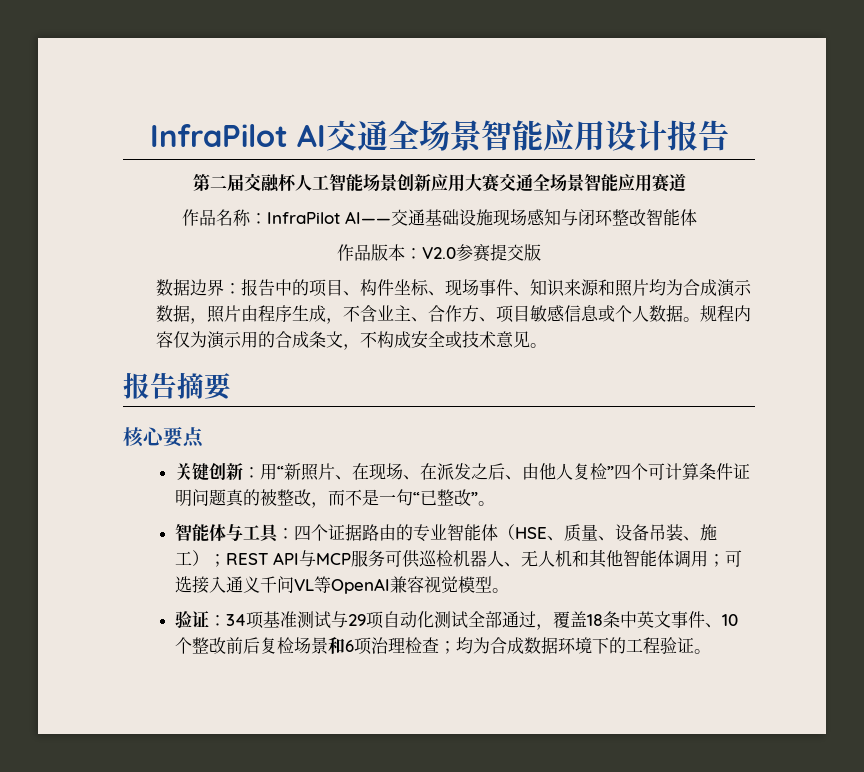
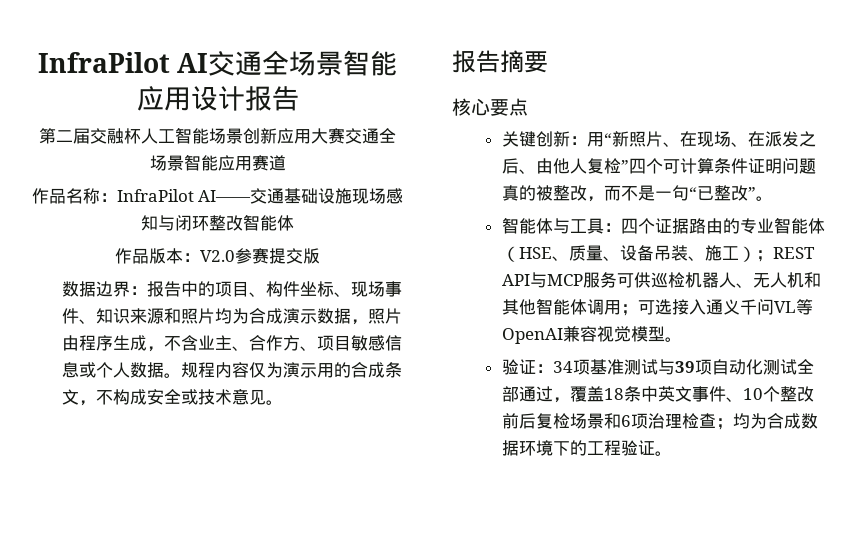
[348,614,367,626] 29 -> [674,361,695,373] 39

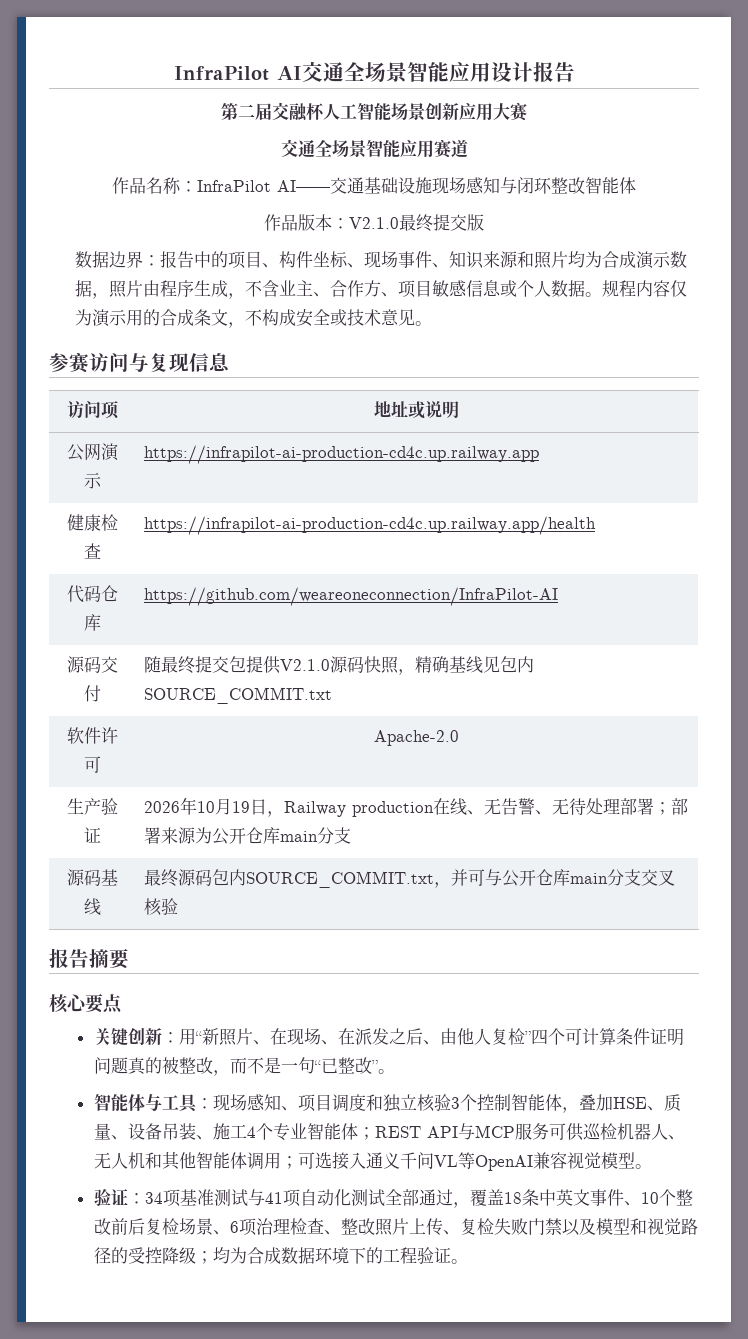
(345, 136) none -> (529, 112) //
[200,248,269,264] V2.0参赛 -> [349,214,433,232] V2.1.0最终
(284, 402) none -> [49,352,230,374] [66,401,119,419] [374,401,459,419] [66,443,120,461] [83,472,102,489] [143,445,539,464] [66,514,118,531] [83,543,101,559] [143,516,596,535] [66,585,118,603] [83,614,101,631] [143,587,558,606] [66,656,118,673] [83,685,101,702] [143,656,534,675] [143,687,332,704] [66,727,118,744] [83,756,101,773] [374,730,459,746] [66,798,118,815] [83,827,101,843] [143,797,688,817] [143,827,351,845] [66,869,118,886] [83,898,101,916] [143,869,675,888] [143,898,178,916] // 参赛访问与复现信息 // 访问项 | 地址或说明 // 公网演示 | https://infrapilot-ai-production-cd4c.up.railway.app // 健康检查 | https://infrapilot-ai-production-cd4c.up.railway.app/health // 代码仓库 | https://github.com/weareoneconnection/InfraPilot-AI // 源码交付 | 随最终提交包提供V2.1.0源码快照，精确基线见包内SOURCE_COMMIT.txt // 软件许可 | Apache-2.0 // 生产验证 | 2026年10月19日，Railway production在线、无告警、无待处理部署；部署来源为公开仓库main分支 // 源码基线 | 最终源码包内SOURCE_COMMIT.txt，并可与公开仓库main分支交叉核验
[620,217,825,234] [501,246,519,262] 四个证据路由的专业智能体（ -> [212,1094,613,1113] 现场感知、项目调度和独立核验3个控制智能体，叠加
[738,246,756,262] ） -> [246,1123,358,1141] 4个专业智能体
[674,361,695,373] 39 -> [264,1192,283,1204] 41
[603,413,621,429] 和 -> [212,1230,230,1235] 、
(716, 420) none -> [323,1218,698,1236] [93,1247,196,1264] 、整改照片上传、复检失败门禁以及模型和视觉路径的受控降级

